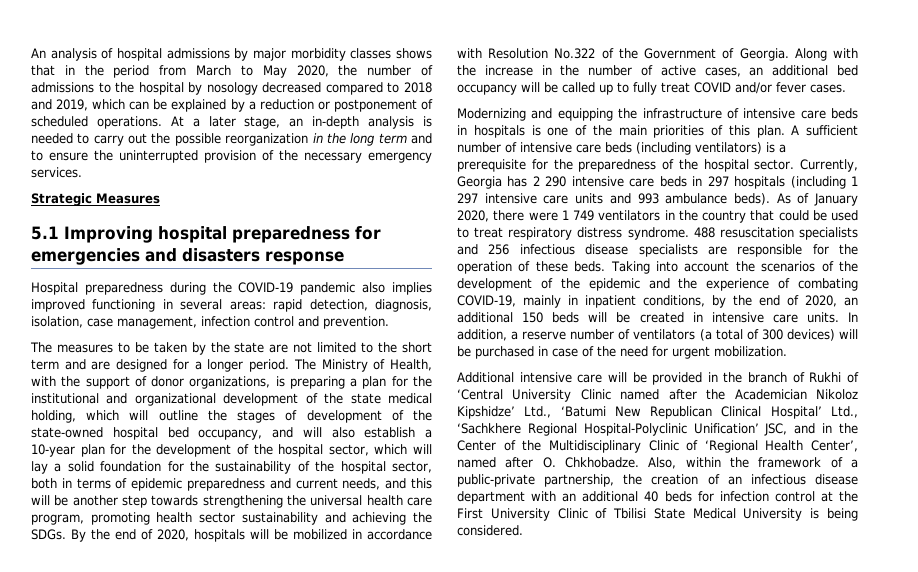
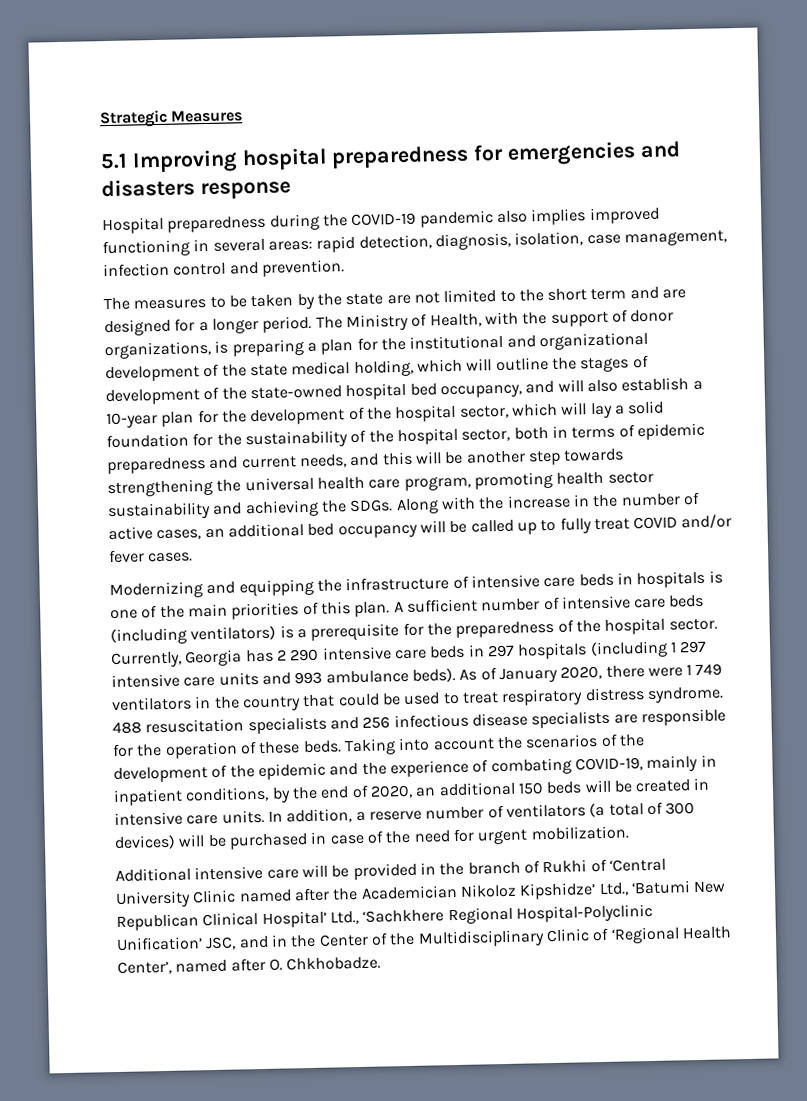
[31,48,432,61] [31,65,433,78] [31,82,432,95] [31,99,433,112] [31,116,433,129] [31,133,433,146] [31,150,432,163] [31,167,82,178] An analysis of hospital admissions by major morbidity classes shows that in the period from March to May 2020, the number of admissions to the hospital by nosology decreased compared to 2018 and 2019, which can be explained by a reduction or postponement of scheduled operations. At a later stage, an in-depth analysis is needed to carry out the possible reorganization in the long term and to ensure the uninterrupted provision of the necessary emergency services. // -> (99, 119) none
[71,529,432,542] [457,48,789,61] By the end of 2020, hospitals will be mobilized in accordance with Resolution No.322 of the Government of Georgia. -> (394, 506) none
[648,457,858,469] [457,474,858,487] [457,491,858,504] [457,508,858,521] [457,525,523,536] Also, within the framework of a public-private partnership, the creation of an infectious disease department with an additional 40 beds for infection control at the First University Clinic of Tbilisi State Medical University is being considered. -> (382, 963) none

